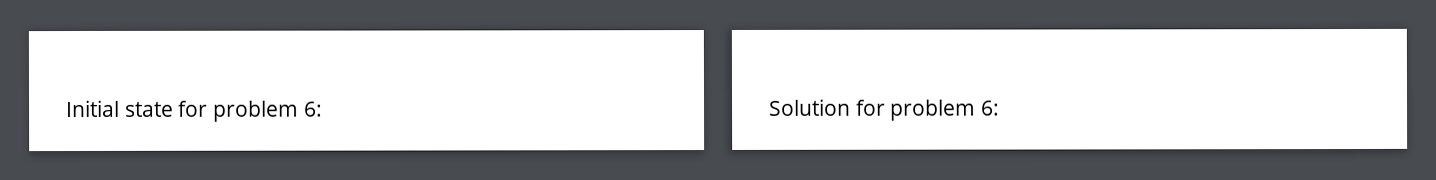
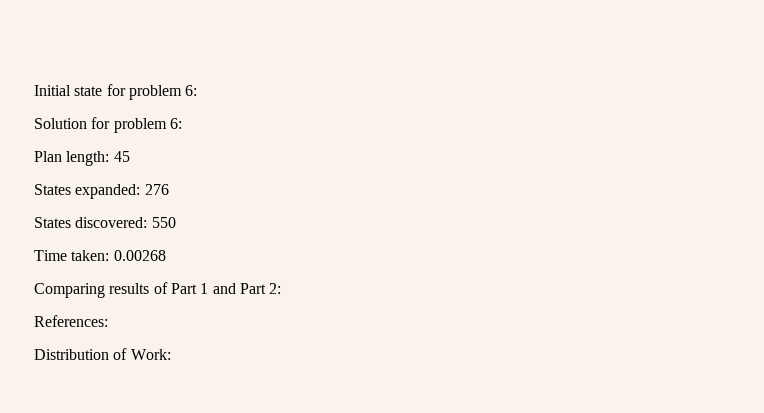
(1001, 108) none -> [34,151,130,166] [34,184,169,199] [34,217,176,228] [34,250,166,261] [34,282,282,298] [34,315,108,327] [34,348,171,360] // Plan length: 45 // States expanded: 276 // States discovered: 550 // Time taken: 0.00268 // Comparing results of Part 1 and Part 2: // References: // Distribution of Work:

